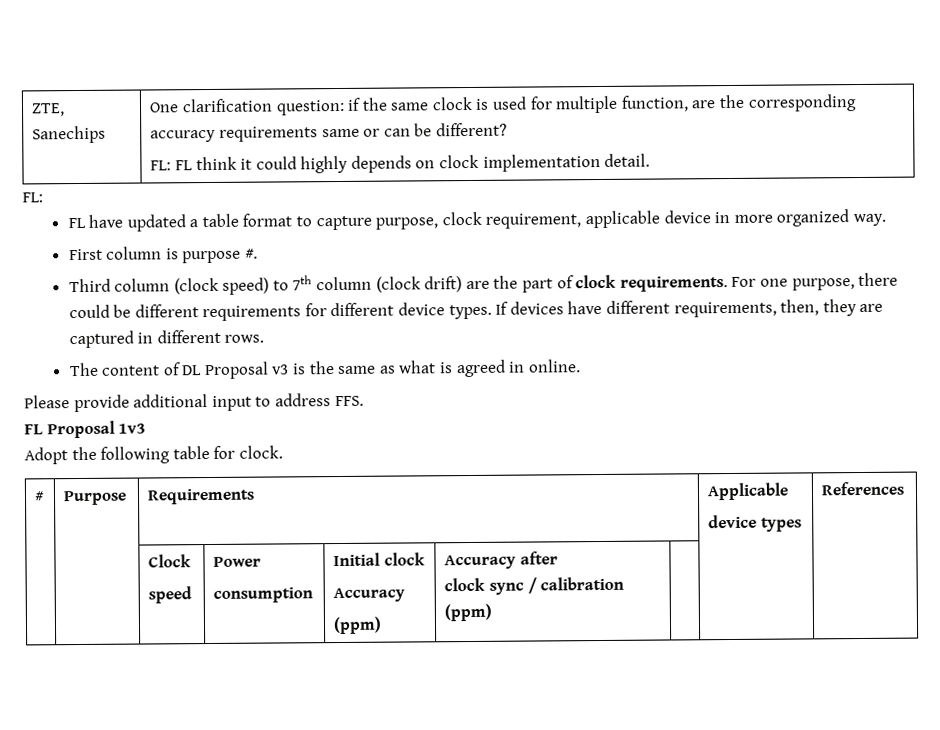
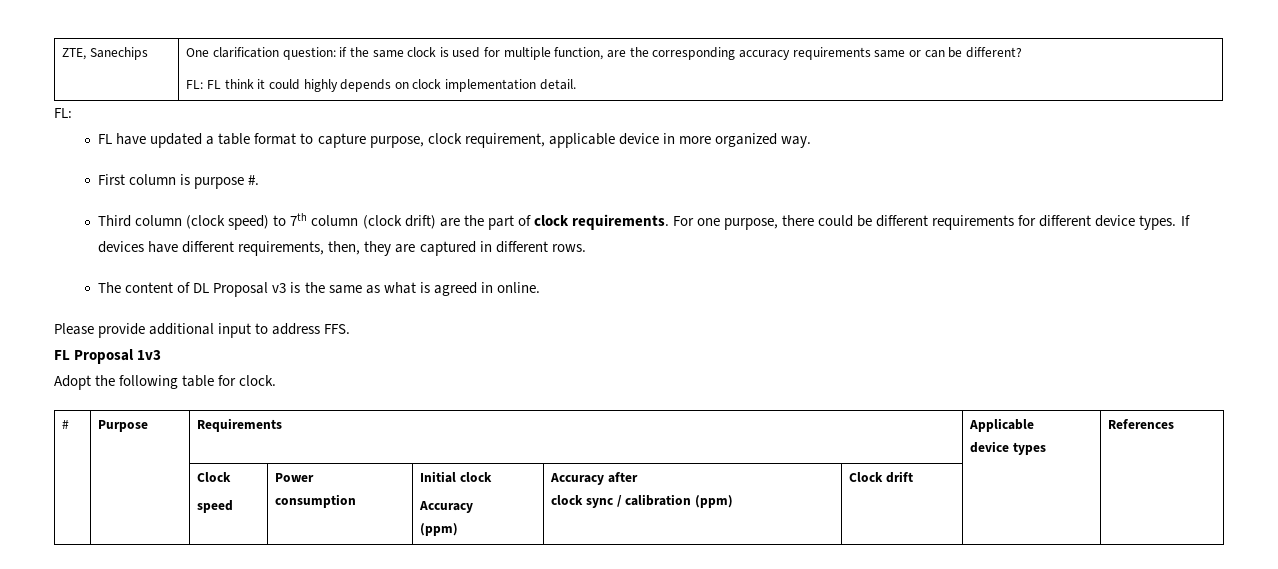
(493, 612) none -> [849,471,913,483] Clock drift

